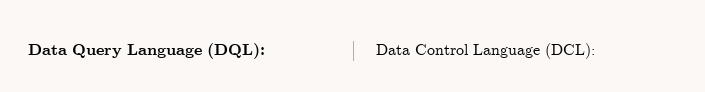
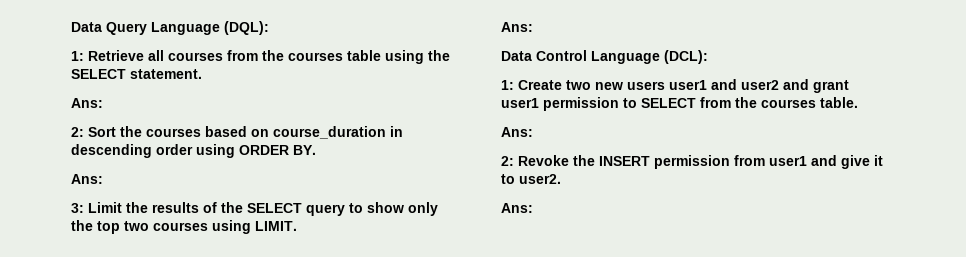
[376,43,595,59] Data Control Language (DCL): -> [71,50,450,64] [71,69,202,79] [71,98,103,108] [71,126,403,139] [71,144,316,158] [71,174,103,184] [71,202,438,216] [71,220,297,234] [501,22,533,32] [501,50,708,64] [501,79,849,93] [501,97,858,111] [501,127,533,137] [501,155,883,169] [501,174,561,184] [501,203,533,213] 1: Retrieve all courses from the courses table using the SELECT statement. // Ans: // 2: Sort the courses based on course_duration in descending order using ORDER BY. // Ans: // 3: Limit the results of the SELECT query to show only the top two courses using LIMIT. // Ans: // Data Control Language (DCL): // 1: Create two new users user1 and user2 and grant user1 permission to SELECT from the courses table. // Ans: // 2: Revoke the INSERT permission from user1 and give it to user2. // Ans:

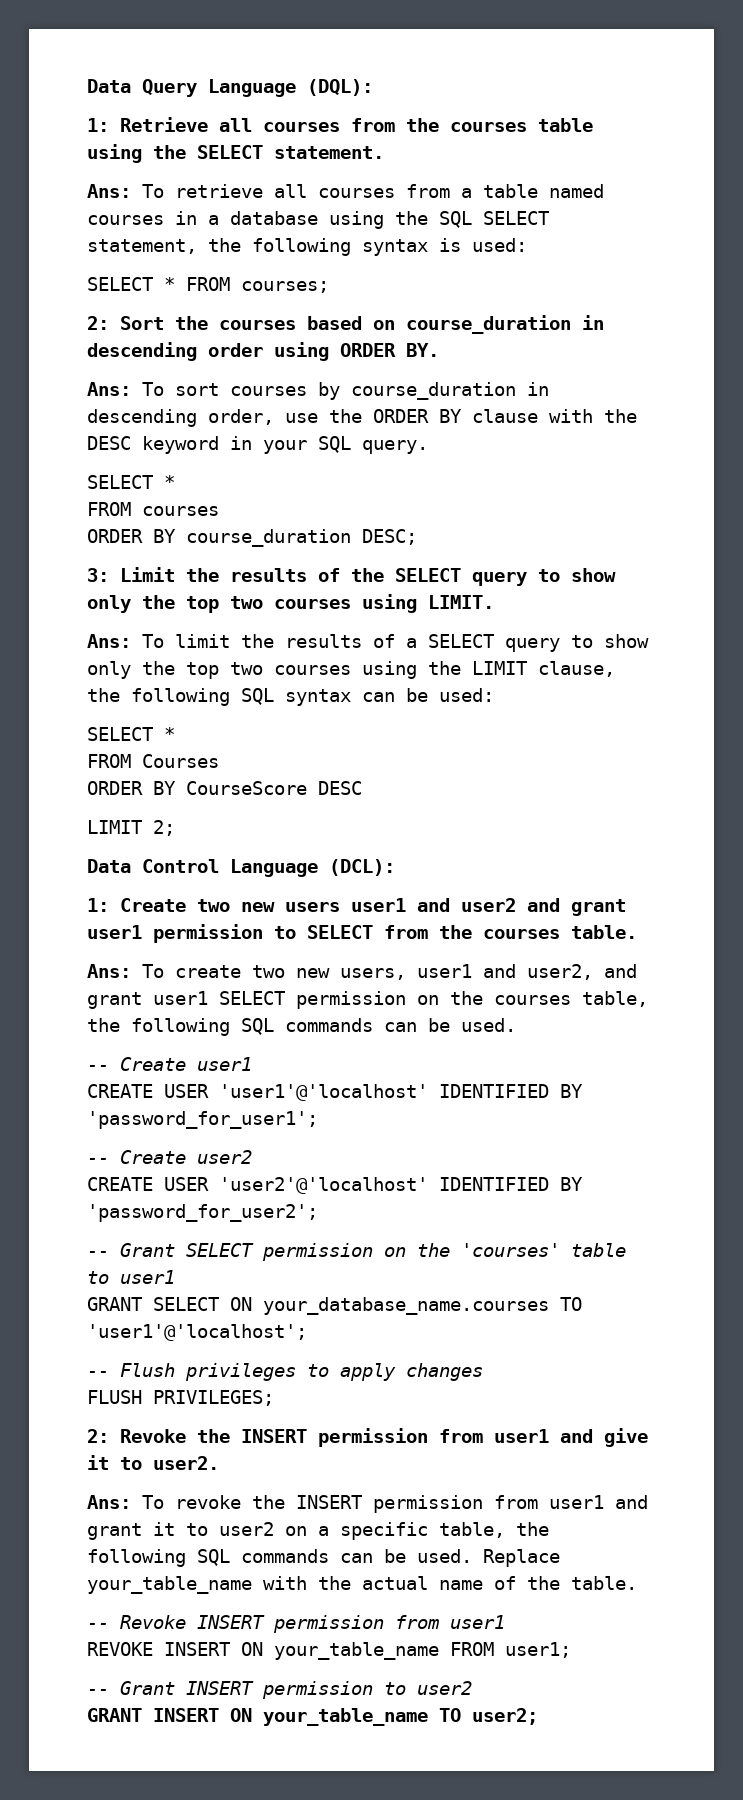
(103, 103) none -> [142,184,604,198] [87,211,549,229] [87,238,527,256] [87,277,329,293] To retrieve all courses from a table named courses in a database using the SQL SELECT statement, the following syntax is used: // SELECT * FROM courses;
(103, 179) none -> [142,382,549,400] [87,409,637,427] [87,436,428,454] [87,475,175,489] [87,502,219,516] [87,529,417,547] To sort courses by course_duration in descending order, use the ORDER BY clause with the DESC keyword in your SQL query. // SELECT * // FROM courses // ORDER BY course_duration DESC;
(533, 27) none -> [142,634,649,652] [87,661,615,679] [87,688,494,706] [87,727,175,741] [87,754,219,768] [87,781,362,795] [87,820,175,836] To limit the results of a SELECT query to show only the top two courses using the LIMIT clause, the following SQL syntax can be used: // SELECT * // FROM Courses // ORDER BY CourseScore DESC // LIMIT 2;
(533, 132) none -> [142,964,637,980] [87,991,648,1009] [87,1018,516,1036] [87,1057,252,1071] [87,1084,583,1101] [87,1111,318,1129] [87,1150,252,1164] [87,1177,583,1194] [87,1204,318,1222] [87,1243,626,1261] [87,1270,175,1284] [87,1297,582,1315] [87,1324,307,1341] [87,1363,483,1381] [87,1390,274,1406] To create two new users, user1 and user2, and grant user1 SELECT permission on the courses table, the following SQL commands can be used. // -- Create user1 // CREATE USER 'user1'@'localhost' IDENTIFIED BY 'password_for_user1'; // -- Create user2 // CREATE USER 'user2'@'localhost' IDENTIFIED BY 'password_for_user2'; // -- Grant SELECT permission on the 'courses' table to user1 // GRANT SELECT ON your_database_name.courses TO 'user1'@'localhost'; // -- Flush privileges to apply changes // FLUSH PRIVILEGES;
(533, 208) none -> [142,1495,648,1513] [87,1522,549,1540] [87,1549,560,1567] [87,1576,637,1594] [87,1615,505,1633] [87,1642,571,1660] [87,1681,472,1699] [87,1708,538,1726] To revoke the INSERT permission from user1 and grant it to user2 on a specific table, the following SQL commands can be used. Replace your_table_name with the actual name of the table. // -- Revoke INSERT permission from user1 // REVOKE INSERT ON your_table_name FROM user1; // -- Grant INSERT permission to user2 // GRANT INSERT ON your_table_name TO user2;

